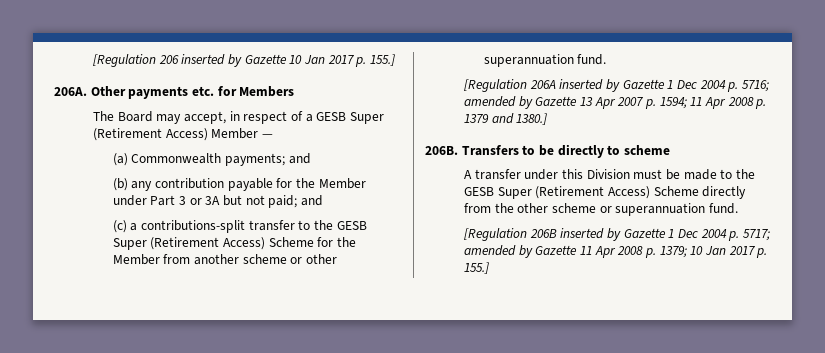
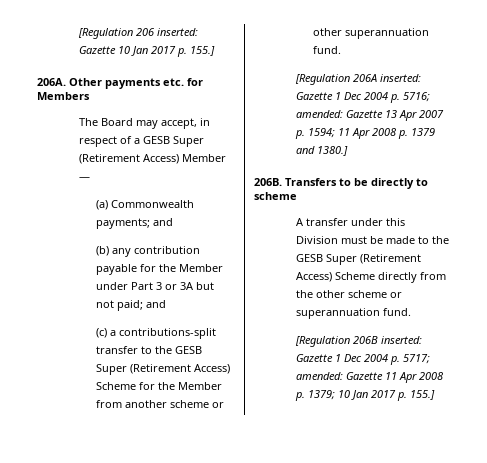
[181,54,243,67] inserted by -> [157,28,199,36] inserted:
[559,79,621,92] inserted by -> [380,74,422,82] inserted:
[464,96,533,109] amended by -> [296,110,344,118] amended:
[560,228,622,241] inserted by -> [381,336,423,344] inserted:
[464,245,533,258] amended by -> [296,372,344,380] amended:

